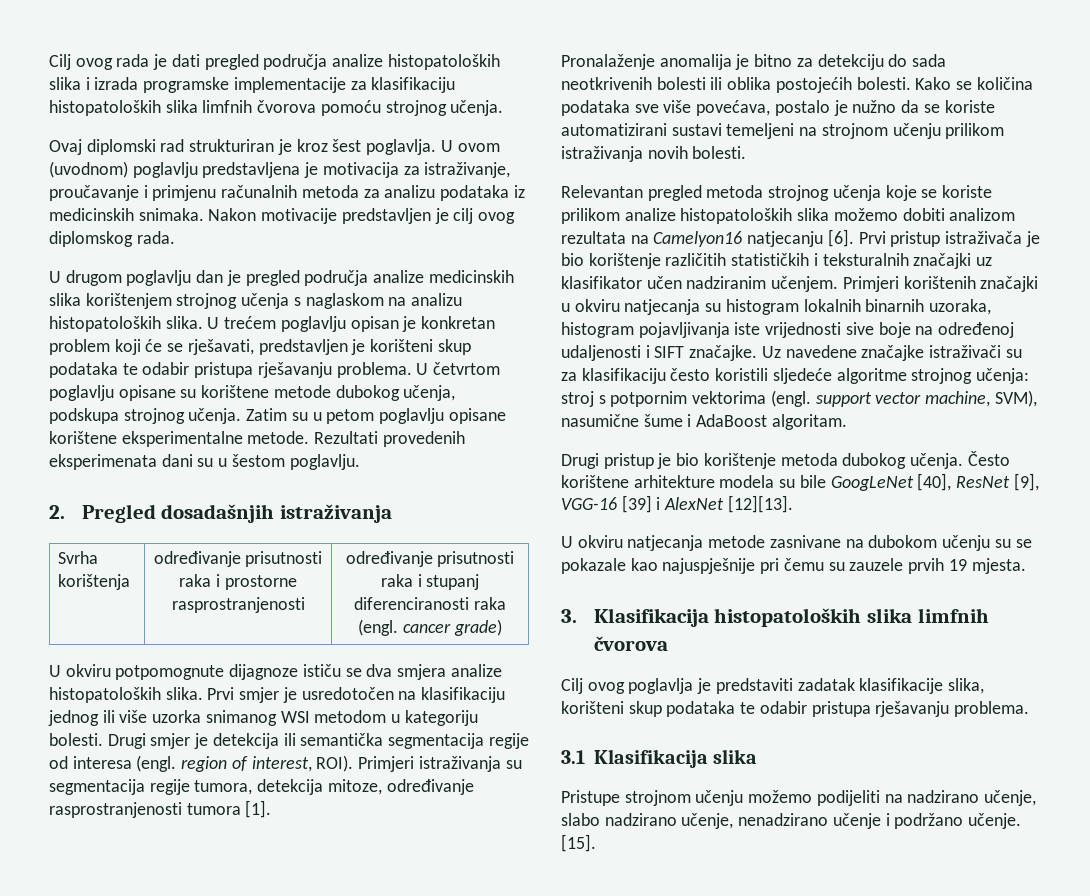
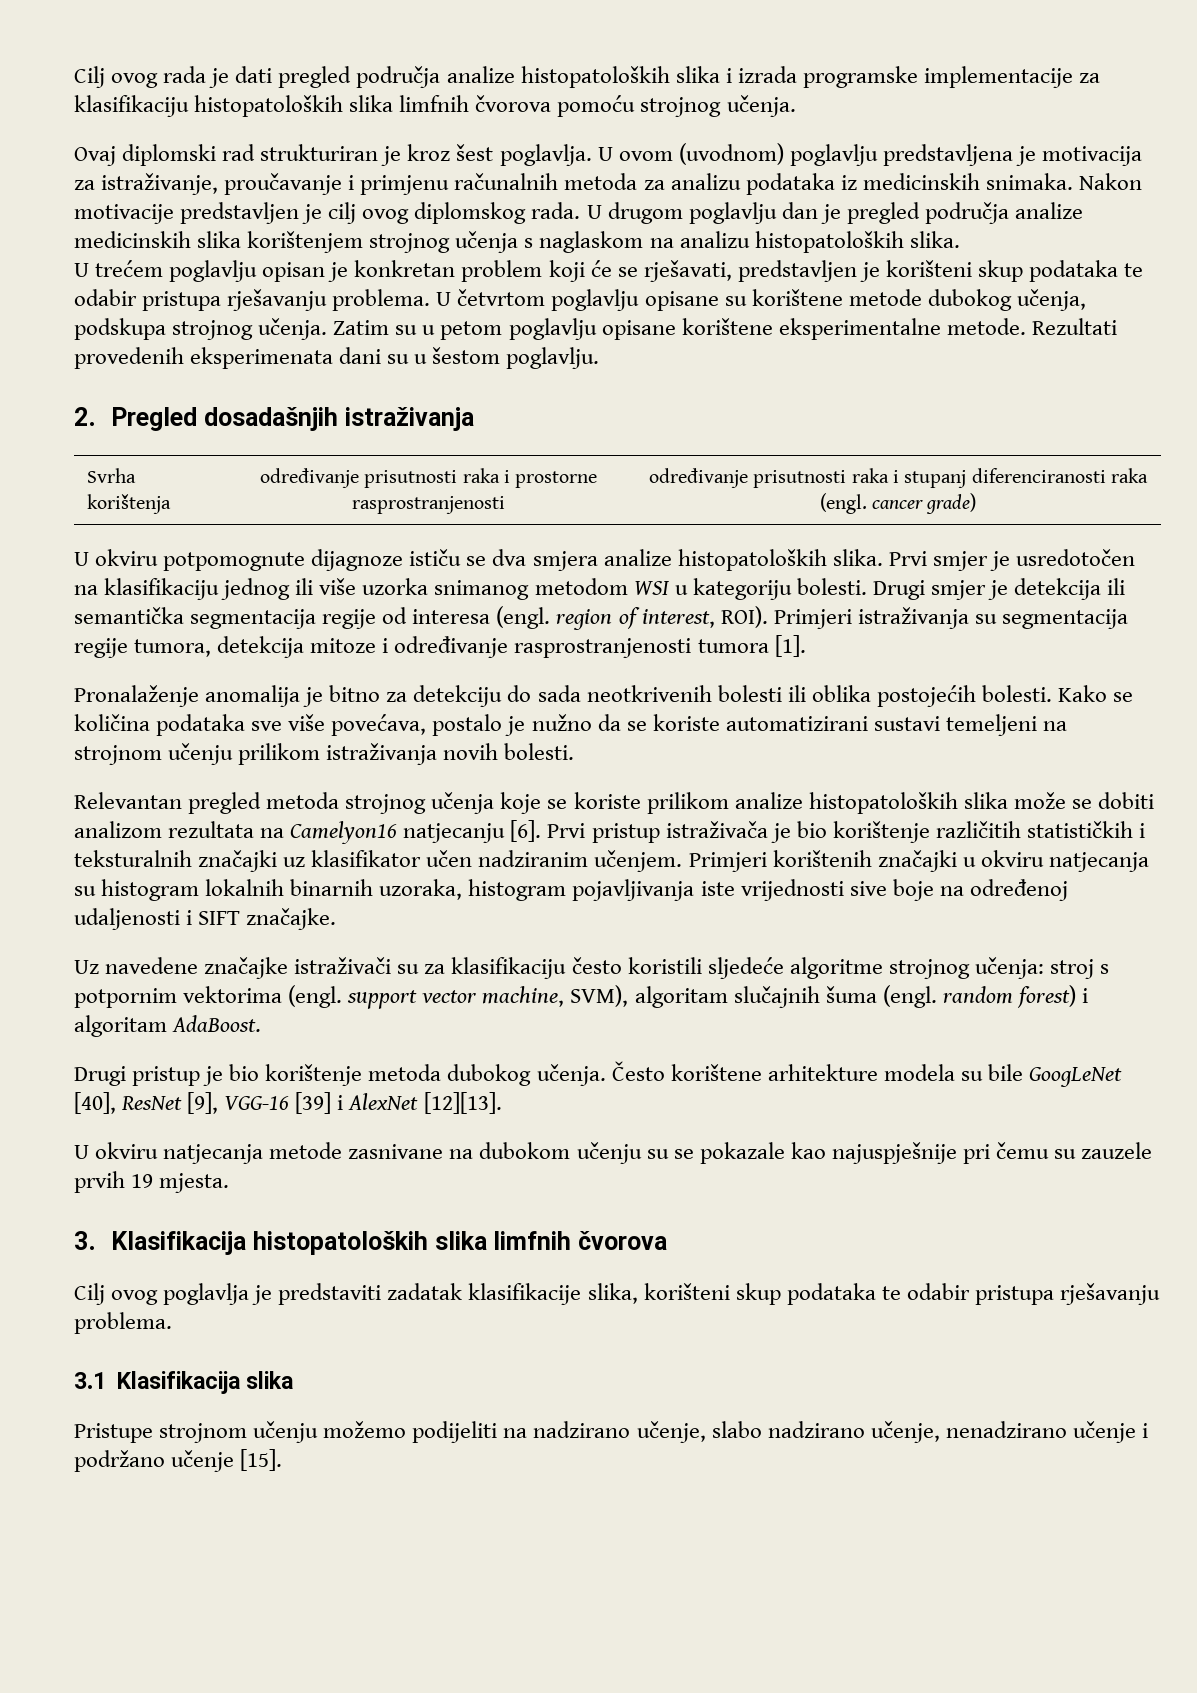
(175, 237) // -> (581, 210) none
(203, 322) none -> (960, 239) //
[280,710,387,723] WSI metodom -> [534,578,670,595] metodom WSI
[327,779,382,795] mitoze, -> [310,638,389,653] mitoze i
[833,208,898,221] možemo -> [1013,792,1092,809] može se
(758, 353) none -> (337, 919) //
[561,414,847,430] nasumične šume i AdaBoost algoritam. -> [634,985,1088,1008] [74,1015,262,1037] algoritam slučajnih šuma (engl. random forest) i algoritam AdaBoost.
[968,813,1022,829] učenje. -> [171,1450,235,1472] učenje

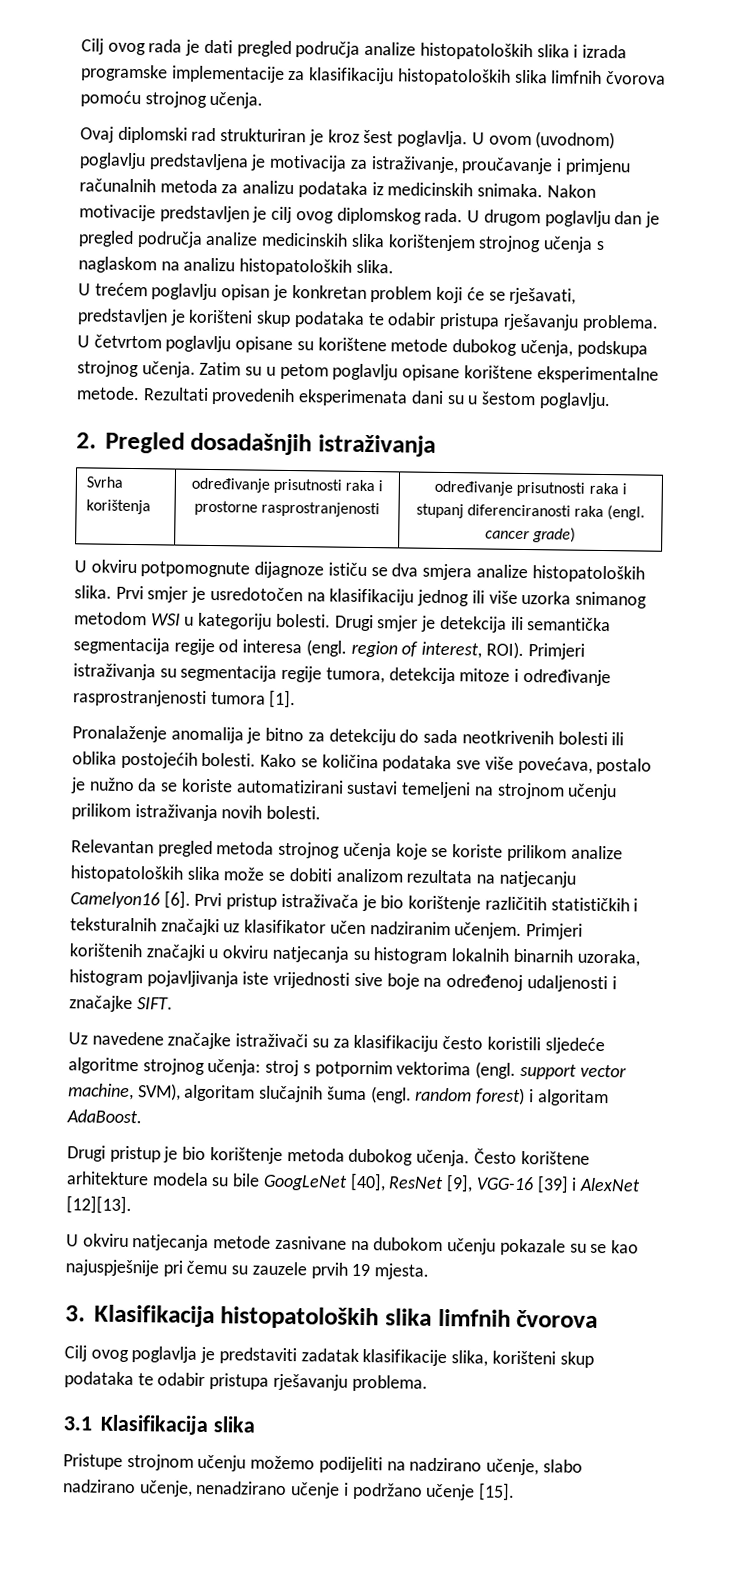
[290,821,506,844] Camelyon16 natjecanju -> [498,870,576,888] [70,891,160,909] natjecanju Camelyon16
[198,908,337,930] SIFT značajke. -> [69,995,173,1013] značajke SIFT.
(642, 1153) none -> [499,1238,566,1256] pokazale
[699,1142,785,1164] pokazale -> (608, 1248) none

